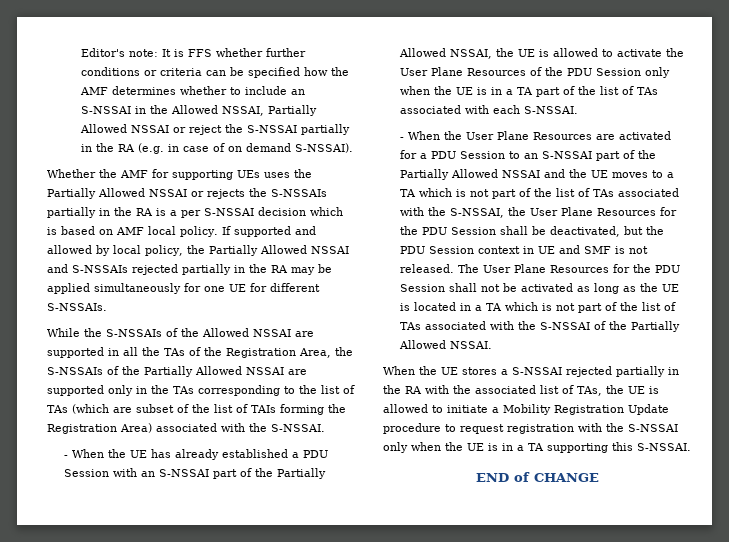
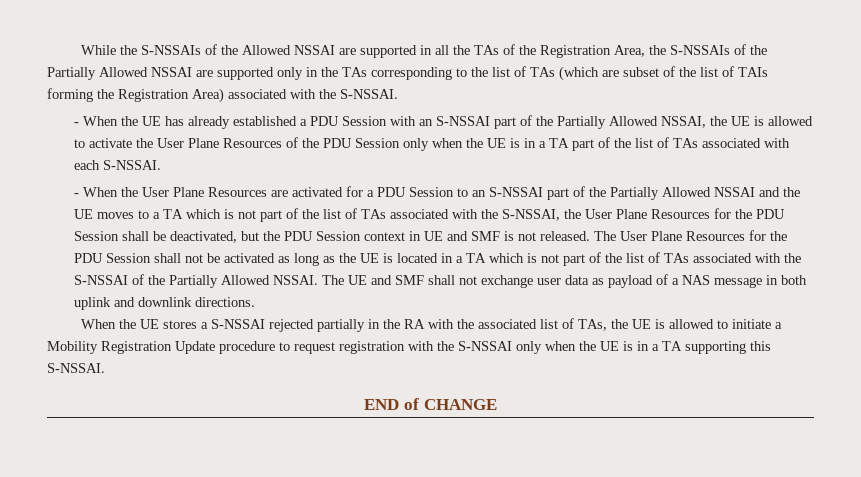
[81,48,307,57] [81,67,350,78] [80,86,306,95] [81,105,318,116] [80,124,351,135] [81,143,354,154] [47,169,312,180] [47,188,327,199] [47,207,343,218] [47,226,316,237] [47,245,349,256] [47,264,332,275] [47,283,320,294] [47,303,107,311] Editor's note: It is FFS whether further conditions or criteria can be specified how the AMF determines whether to include an S-NSSAI in the Allowed NSSAI, Partially Allowed NSSAI or reject the S-NSSAI partially in the RA (e.g. in case of on demand S-NSSAI). // Whether the AMF for supporting UEs uses the Partially Allowed NSSAI or rejects the S-NSSAIs partially in the RA is a per S-NSSAI decision which is based on AMF local policy. If supported and allowed by local policy, the Partially Allowed NSSAI and S-NSSAIs rejected partially in the RA may be applied simultaneously for one UE for different S-NSSAIs. // -> (80, 50) none
(493, 345) none -> [321,274,807,288] [73,297,255,310] The UE and SMF shall not exchange user data as payload of a NAS message in both uplink and downlink directions.

